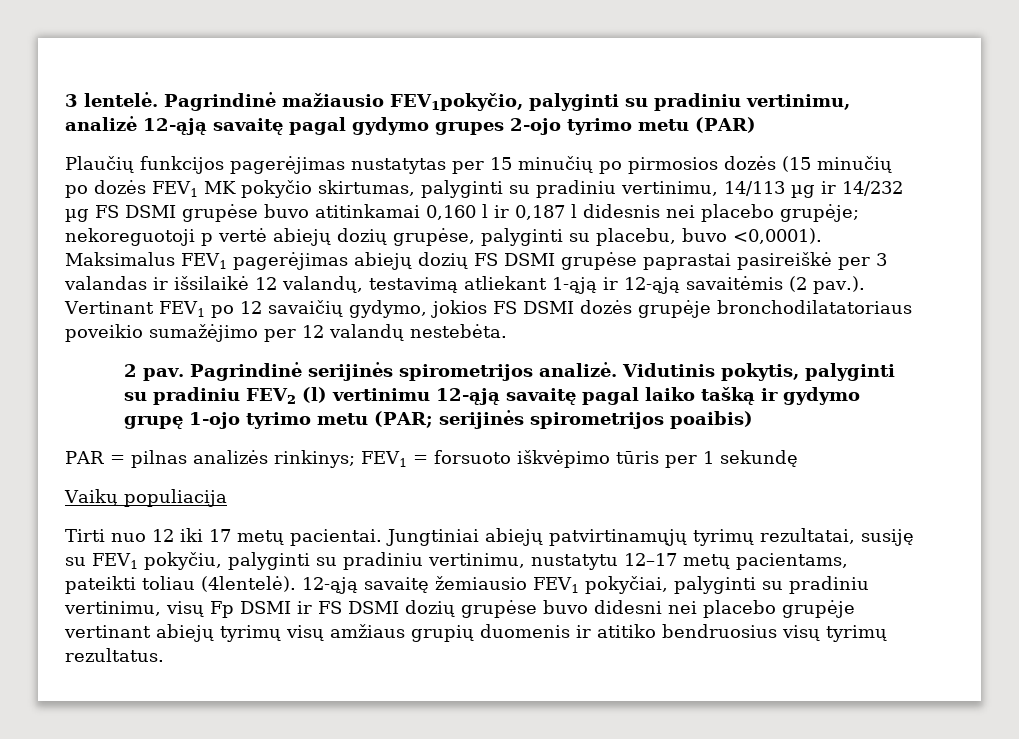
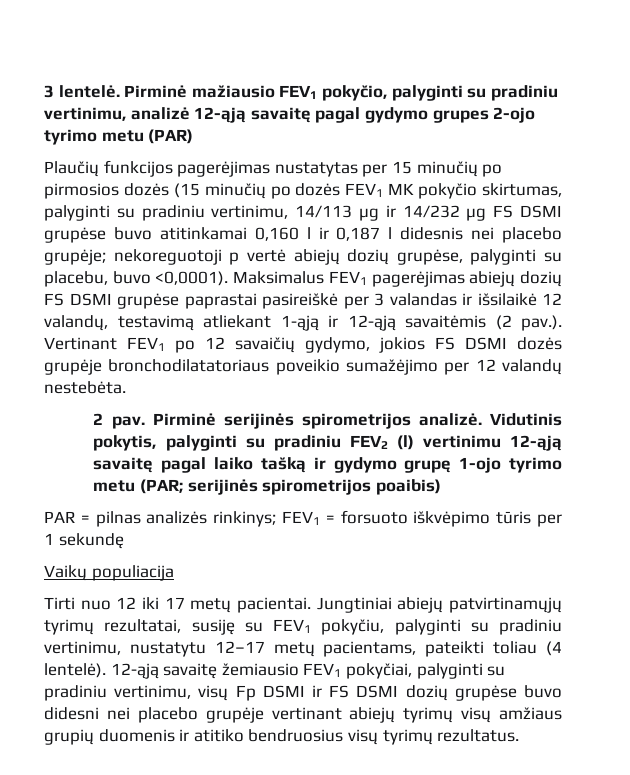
[164,92,523,111] Pagrindinė mažiausio FEV1pokyčio, -> [124,85,387,101] Pirminė mažiausio FEV1 pokyčio,
[189,362,302,381] Pagrindinė -> [152,413,216,426] Pirminė
[201,576,296,592] (4lentelė). -> [545,641,562,656] [44,663,106,678] (4 lentelė).

